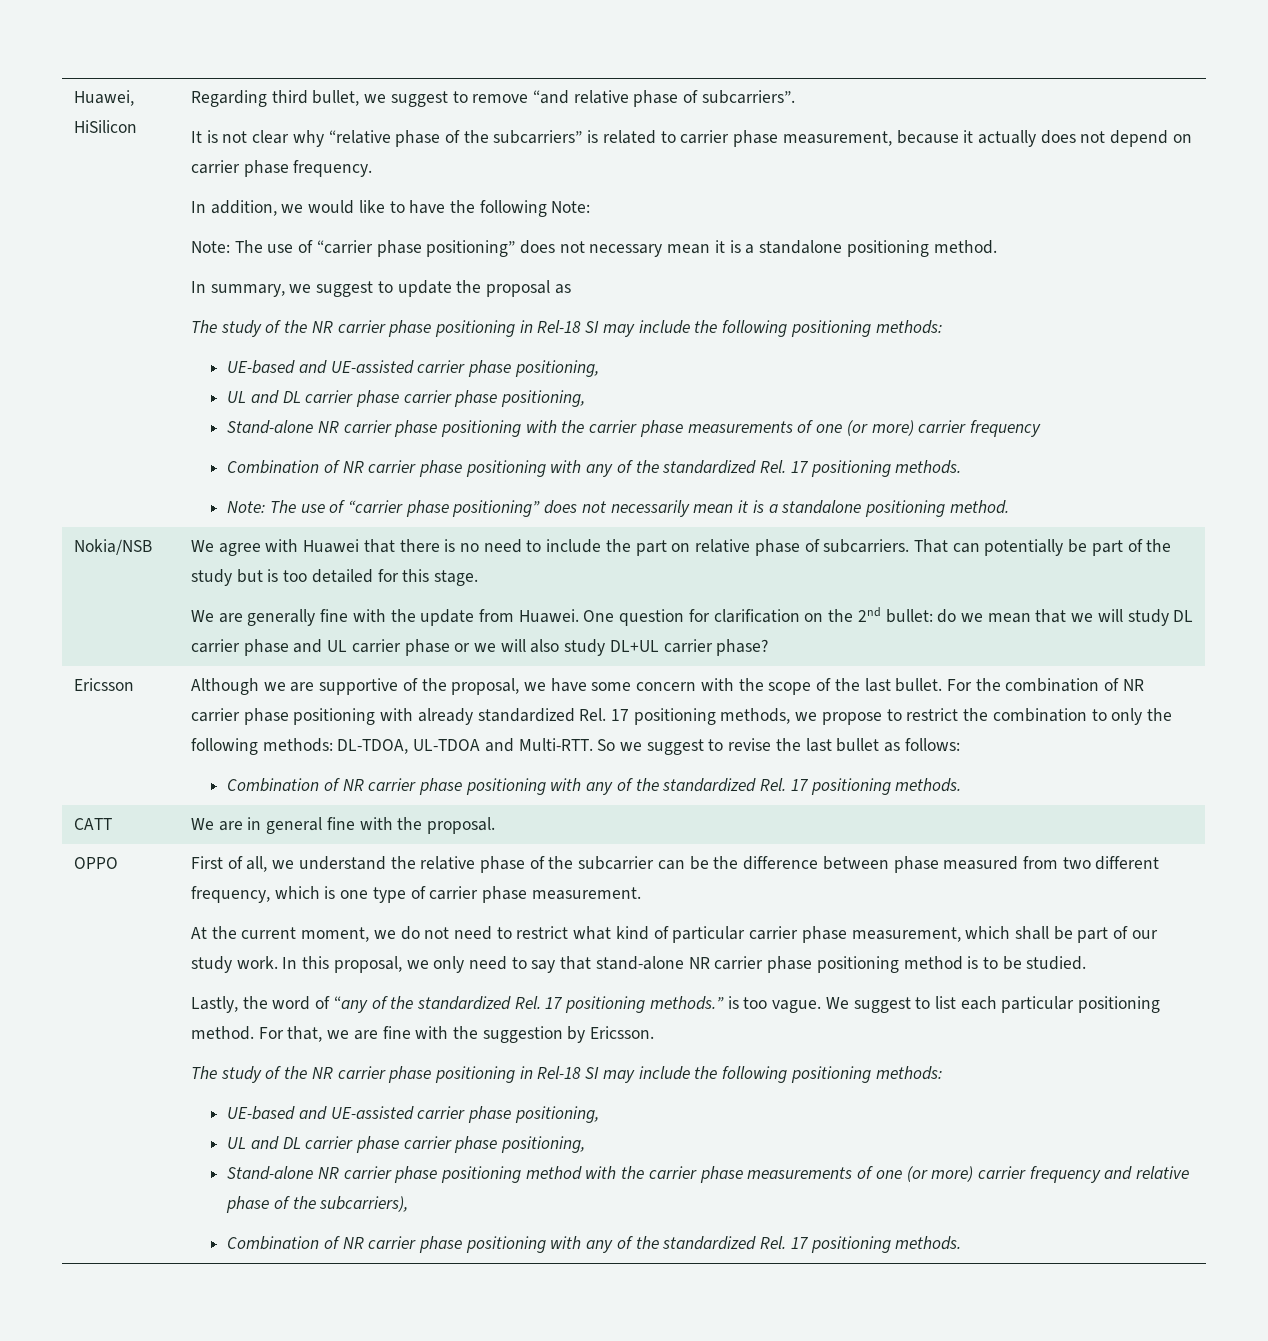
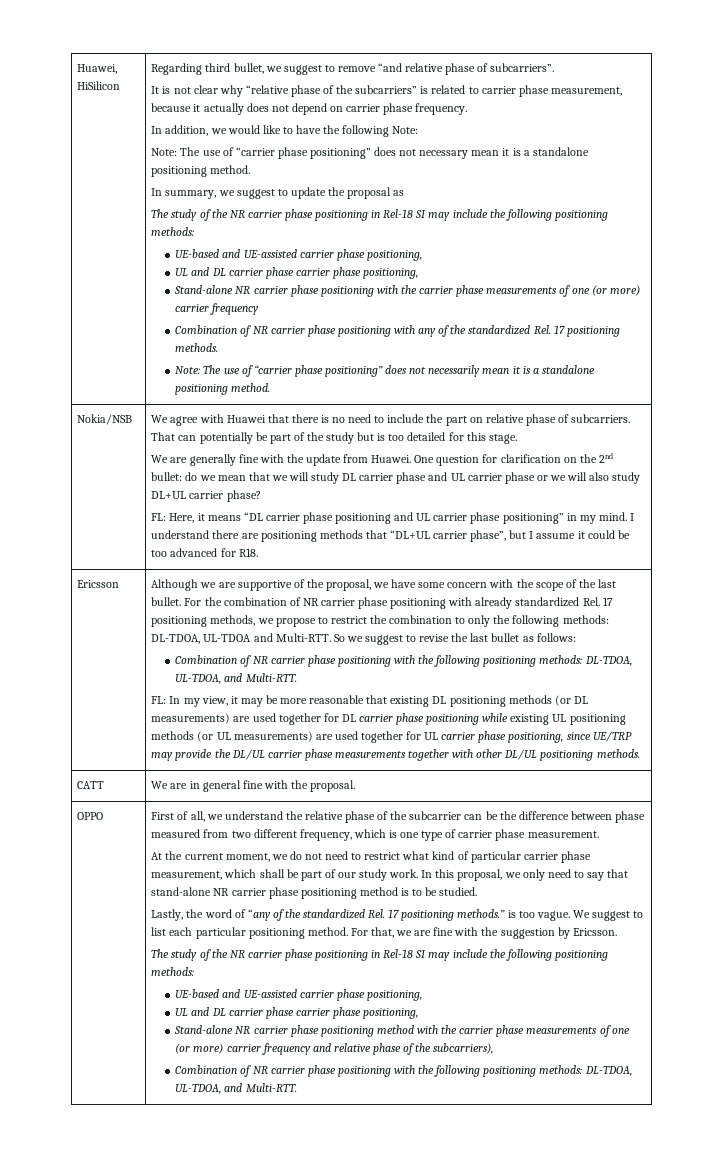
(769, 647) none -> [151,512,634,524] [151,530,630,542] [151,548,258,557] // FL: Here, it means “DL carrier phase positioning and UL carrier phase positioning” in my mind. I understand there are positioning methods that “DL+UL carrier phase”, but I assume it could be too advanced for R18.
[586,778,809,795] any of the standardized Rel. 17 -> [418,655,632,667] [175,673,297,684] [151,695,588,707] [151,713,626,725] [151,731,632,743] [151,749,538,761] the following positioning methods: DL-TDOA, UL-TDOA, and Multi-RTT. // FL: In my view, it may be more reasonable that existing DL positioning methods (or DL measurements) are used together for DL carrier phase positioning while existing UL positioning methods (or UL measurements) are used together for UL carrier phase positioning, since UE/TRP may provide the DL/UL carrier phase measurements together with other DL/UL
[586,1236,962,1253] any of the standardized Rel. 17 positioning methods. -> [418,1065,632,1077] [175,1083,297,1094] the following positioning methods: DL-TDOA, UL-TDOA, and Multi-RTT.

